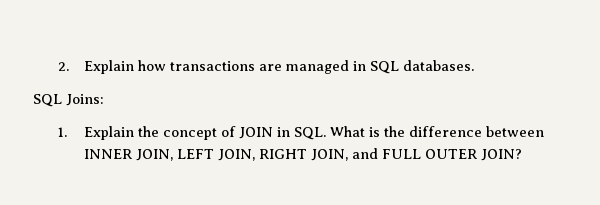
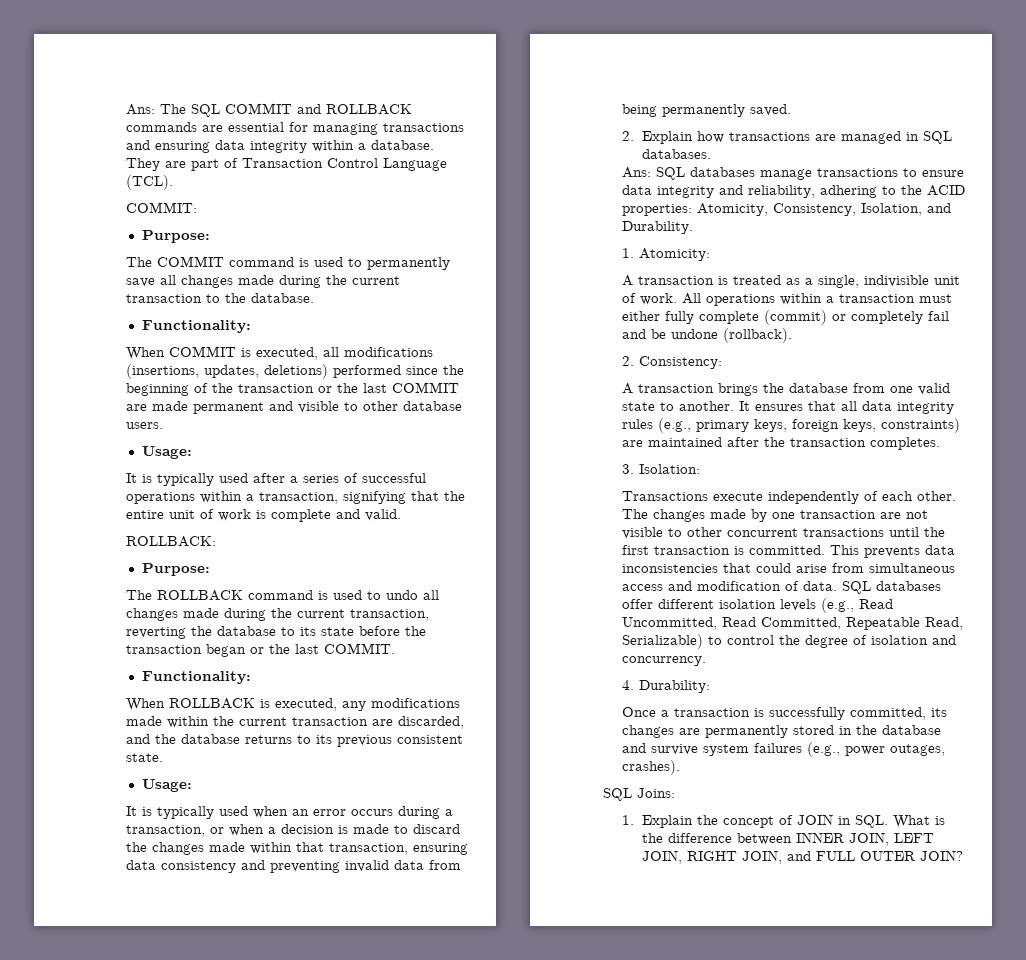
(58, 66) none -> [126,103,413,117] [126,122,465,135] [126,140,435,153] [126,158,448,171] [126,175,174,190] [126,202,198,213] [142,230,211,243] [126,256,451,270] [126,275,401,288] [126,293,315,303] [142,320,252,333] [126,346,434,360] [126,364,465,379] [126,382,460,396] [126,401,463,414] [126,422,164,429] [142,446,193,459] [126,473,427,486] [126,491,466,504] [126,509,402,522] [126,536,217,547] [142,563,211,576] [126,590,440,601] [126,608,430,621] [126,626,427,639] [126,643,396,657] [142,671,252,684] [126,698,461,711] [126,716,465,729] [126,734,464,747] [126,753,164,762] [142,779,193,792] [126,806,454,819] [126,824,461,837] [126,842,469,855] [126,860,462,873] [622,104,792,117] Ans: The SQL COMMIT and ROLLBACK commands are essential for managing transactions and ensuring data integrity within a database. They are part of Transaction Control Language (TCL). // COMMIT: // Purpose: // The COMMIT command is used to permanently save all changes made during the current transaction to the database. // Functionality: // When COMMIT is executed, all modifications (insertions, updates, deletions) performed since the beginning of the transaction or the last COMMIT are made permanent and visible to other database users. // Usage: // It is typically used after a series of successful operations within a transaction, signifying that the entire unit of work is complete and valid. // ROLLBACK: // Purpose: // The ROLLBACK command is used to undo all changes made during the current transaction, reverting the database to its state before the transaction began or the last COMMIT. // Functionality: // When ROLLBACK is executed, any modifications made within the current transaction are discarded, and the database returns to its previous consistent state. // Usage: // It is typically used when an error occurs during a transaction, or when a decision is made to discard the changes made within that transaction, ensuring data consistency and preventing invalid data from being permanently saved. //
(474, 65) none -> [622,167,965,180] [622,185,966,198] [622,203,952,216] [622,221,694,234] [622,248,711,261] [622,275,961,288] [622,293,953,306] [622,310,950,325] [622,328,793,343] [622,356,723,369] [622,383,951,396] [622,401,955,414] [622,418,961,433] [622,437,941,450] [622,464,701,474] [622,491,957,504] [622,509,929,522] [622,527,946,539] [622,545,956,558] [622,563,956,573] [622,581,942,594] [622,598,894,613] [622,617,964,630] [622,634,957,649] [622,656,707,666] [622,680,711,693] [622,707,948,720] [622,725,942,738] [622,742,946,757] [622,760,681,775] // Ans: SQL databases manage transactions to ensure data integrity and reliability, adhering to the ACID properties: Atomicity, Consistency, Isolation, and Durability. // 1. Atomicity: // A transaction is treated as a single, indivisible unit of work. All operations within a transaction must either fully complete (commit) or completely fail and be undone (rollback). // 2. Consistency: // A transaction brings the database from one valid state to another. It ensures that all data integrity rules (e.g., primary keys, foreign keys, constraints) are maintained after the transaction completes. // 3. Isolation: // Transactions execute independently of each other. The changes made by one transaction are not visible to other concurrent transactions until the first transaction is committed. This prevents data inconsistencies that could arise from simultaneous access and modification of data. SQL databases offer different isolation levels (e.g., Read Uncommitted, Read Committed, Repeatable Read, Serializable) to control the degree of isolation and concurrency. // 4. Durability: // Once a transaction is successfully committed, its changes are permanently stored in the database and survive system failures (e.g., power outages, crashes).

